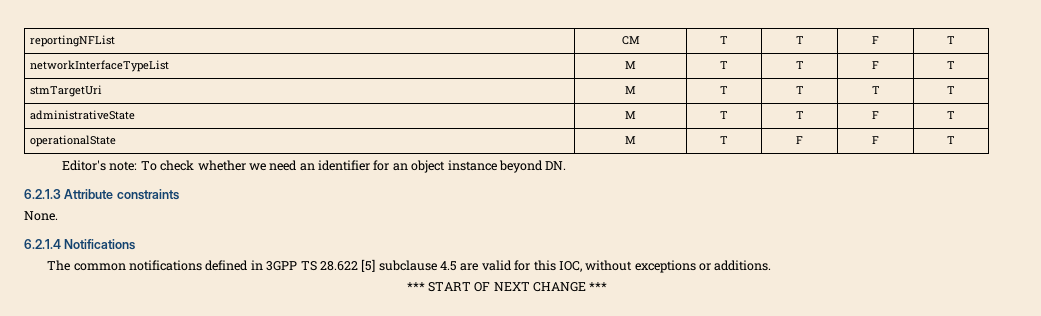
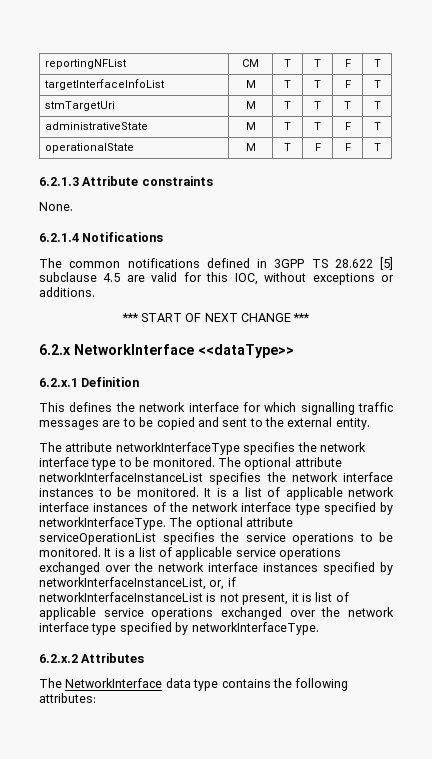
[29,60,169,72] networkInterfaceTypeList -> [44,79,166,90] targetInterfaceInfoList
[62,160,567,173] // Editor's note: To check whether we need an identifier for an object instance beyond DN. -> (381, 147) none
(608, 286) none -> [39,344,294,358] [39,377,140,387] [39,402,393,415] [39,417,370,430] [39,442,366,455] [39,457,342,470] [39,472,393,485] [39,487,394,500] [39,502,393,515] [39,517,294,530] [39,532,393,545] [39,547,341,560] [39,562,393,575] [39,577,236,590] [39,592,349,605] [39,607,394,620] [39,622,319,635] [39,653,145,663] [39,678,349,691] [39,693,96,703] // 6.2.x NetworkInterface <<dataType>> // 6.2.x.1 Definition // This defines the network interface for which signalling traffic messages are to be copied and sent to the external entity. // The attribute networkInterfaceType specifies the network interface type to be monitored. The optional attribute networkInterfaceInstanceList specifies the network interface instances to be monitored. It is a list of applicable network interface instances of the network interface type specified by networkInterfaceType. The optional attribute serviceOperationList specifies the service operations to be monitored. It is a list of applicable service operations exchanged over the network interface instances specified by networkInterfaceInstanceList, or, if networkInterfaceInstanceList is not present, it is list of applicable service operations exchanged over the network interface type specified by networkInterfaceType. // 6.2.x.2 Attributes // The NetworkInterface data type contains the following attributes:

